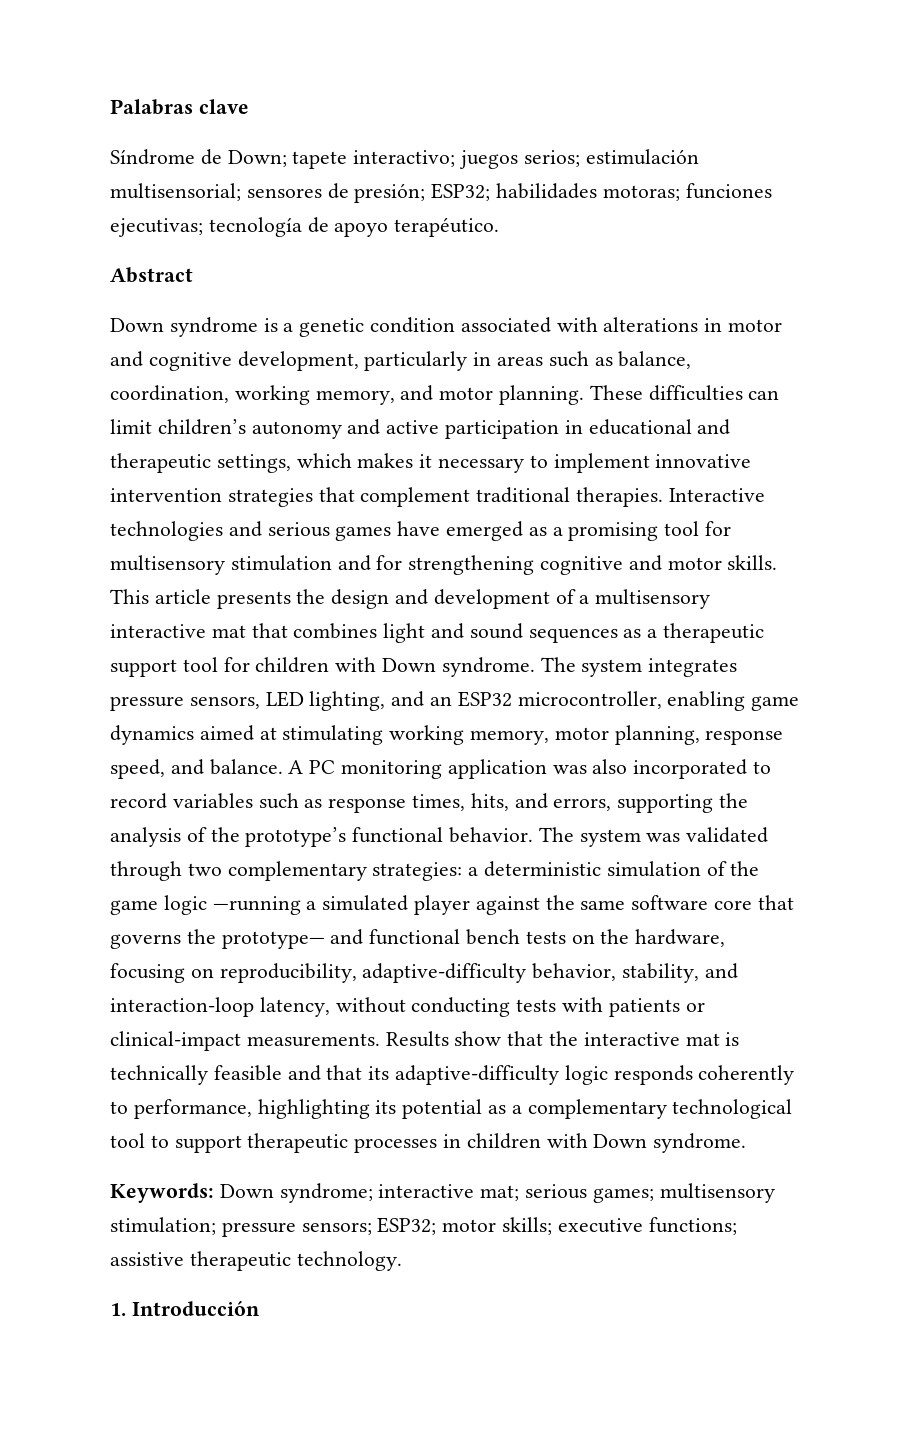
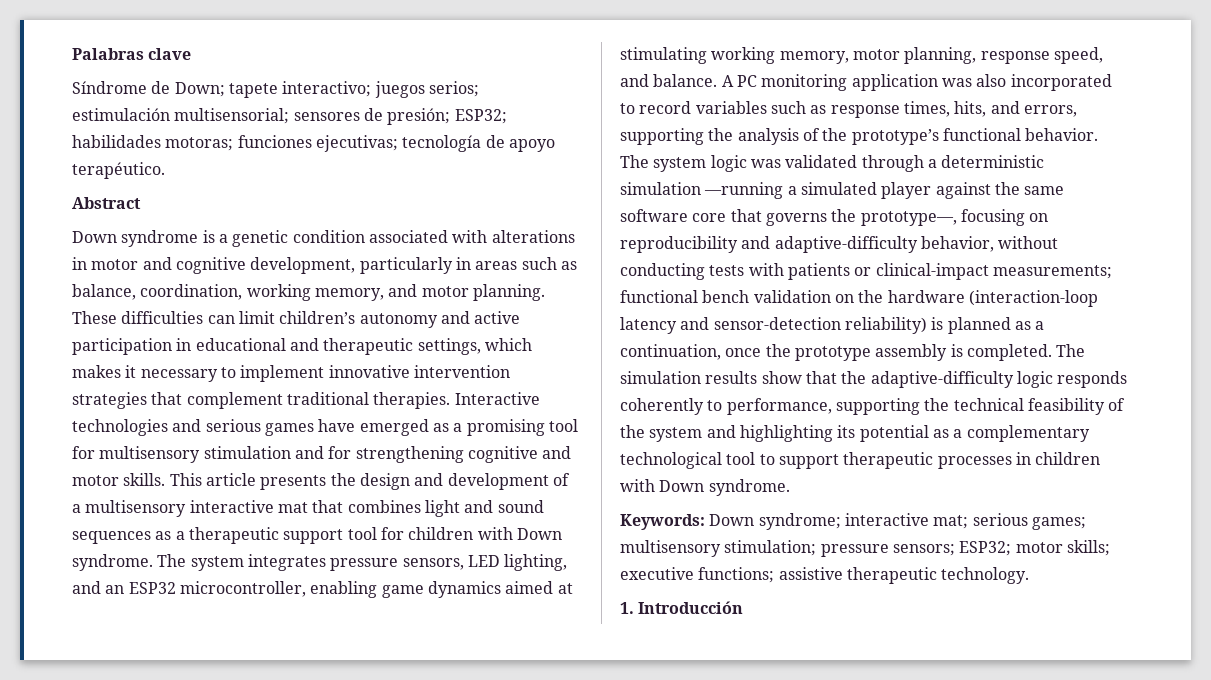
(641, 838) none -> [710,155,747,172] logic
[187,861,760,881] [110,895,207,915] two complementary strategies: a deterministic simulation of the game logic -> [927,155,1045,168] [620,182,701,195] a deterministic simulation
[221,929,726,949] [110,963,738,983] [110,997,330,1017] prototype— and functional bench tests on the hardware, focusing on reproducibility, adaptive-difficulty behavior, stability, and interaction-loop latency, -> [860,209,1049,226] [620,236,994,253] prototype—, focusing on reproducibility and adaptive-difficulty behavior,
[246,1031,740,1047] [110,1065,390,1085] measurements. Results show that the interactive mat is technically feasible and that its -> [992,265,1112,279] [620,290,1098,307] [620,317,1045,334] [620,344,1086,361] [620,371,867,384] measurements; functional bench validation on the hardware (interaction-loop latency and sensor-detection reliability) is planned as a continuation, once the prototype assembly is completed. The simulation results show that the
(252, 1109) none -> [835,398,1126,415] [620,425,736,442] supporting the technical feasibility of the system and

